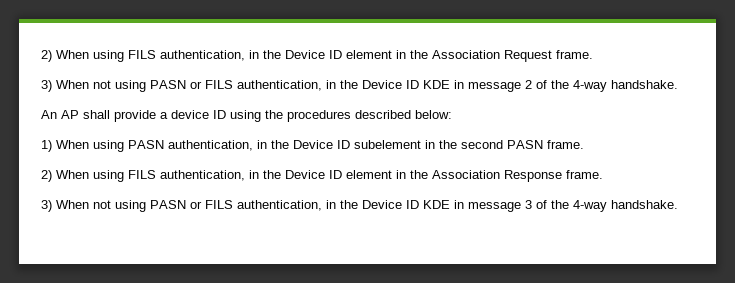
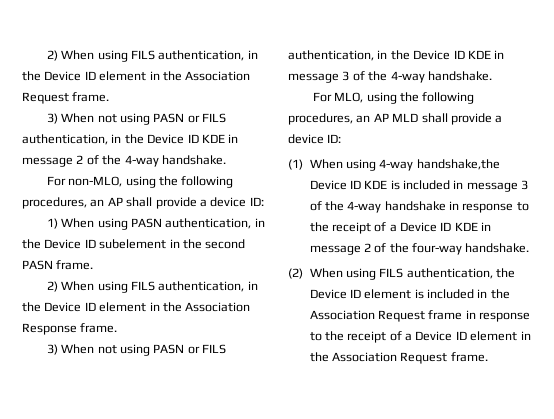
[41,110,57,119] An -> [46,176,234,188] [22,197,105,209] For non-MLO, using the following procedures, an
[213,110,452,122] ID using the procedures described below: -> [249,197,264,206] ID:
(678, 204) none -> [312,92,475,104] [288,113,503,125] [288,134,342,144] [288,159,500,171] [309,180,529,192] [309,201,529,213] [309,222,492,234] [309,243,530,255] [288,268,516,280] [309,289,510,299] [309,310,531,322] [309,331,531,343] [309,352,488,364] // For MLO, using the following procedures, an AP MLD shall provide a device ID: // (1) When using 4-way handshake,the Device ID KDE is included in message 3 of the 4-way handshake in response to the receipt of a Device ID KDE in message 2 of the four-way handshake. // (2) When using FILS authentication, the Device ID element is included in the Association Request frame in response to the receipt of a Device ID element in the Association Request frame.

